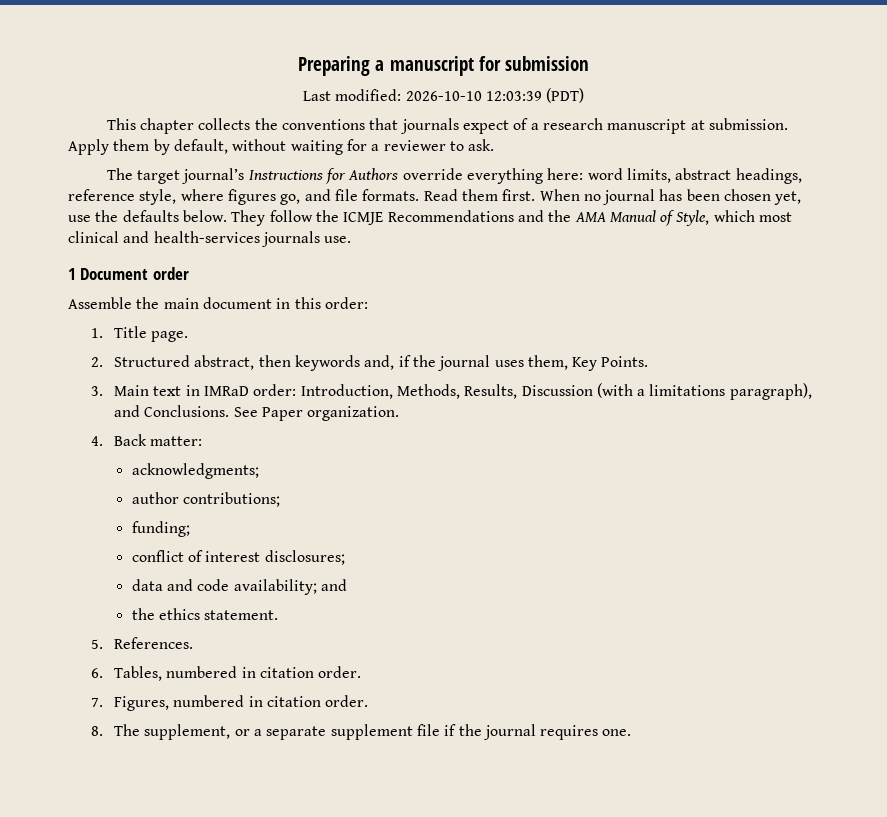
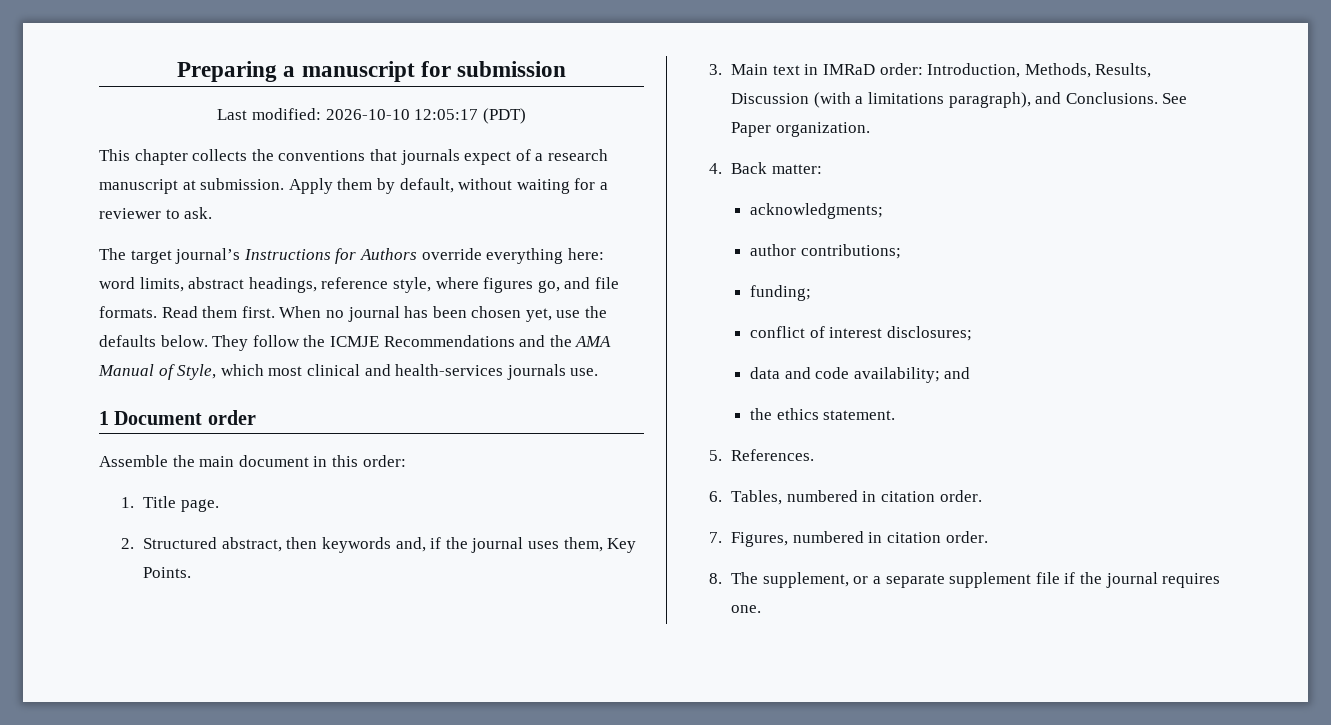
[485,91,542,101] 12:03:39 -> [414,109,479,120] 12:05:17

